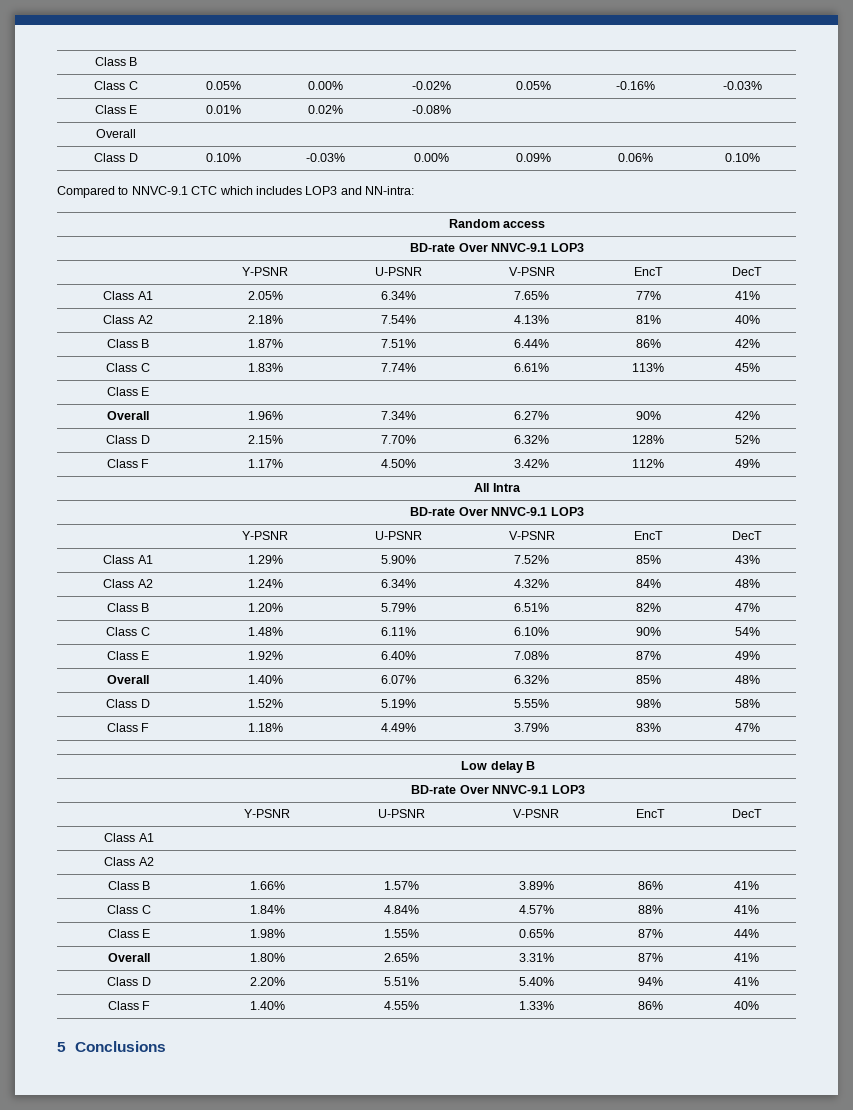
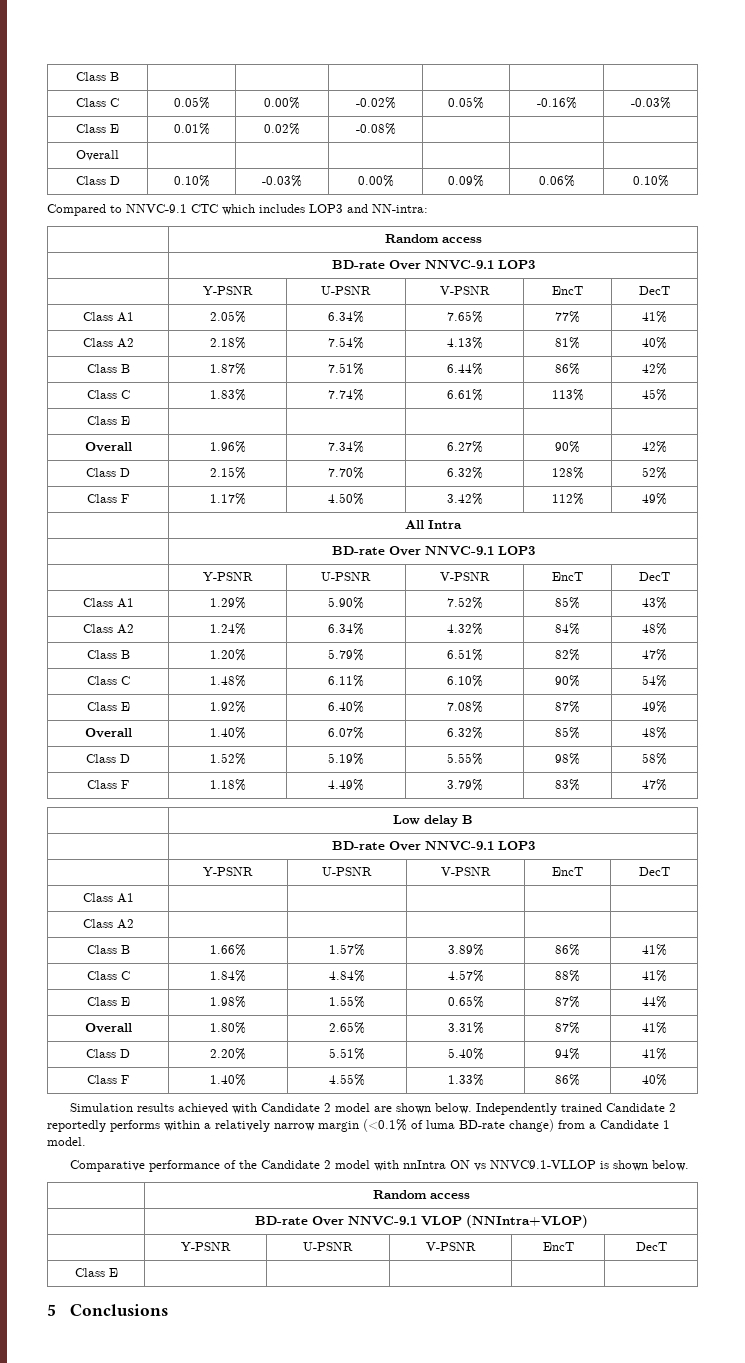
(759, 1005) none -> [69,1103,676,1115] [47,1119,670,1132] [47,1137,86,1146] [69,1160,689,1172] [372,1190,470,1199] [254,1215,588,1228] [180,1242,231,1251] [303,1242,353,1251] [425,1242,476,1251] [542,1242,574,1251] [635,1242,667,1251] [74,1268,118,1277] // Simulation results achieved with Candidate 2 model are shown below. Independently trained Candidate 2 reportedly performs within a relatively narrow margin (<0.1% of luma BD-rate change) from a Candidate 1 model. // Comparative performance of the Candidate 2 model with nnIntra ON vs NNVC9.1-VLLOP is shown below. // | Random access // | BD-rate Over NNVC-9.1 VLOP (NNIntra+VLOP) // | Y-PSNR | U-PSNR | V-PSNR | EncT | DecT // Class E | | | | |

